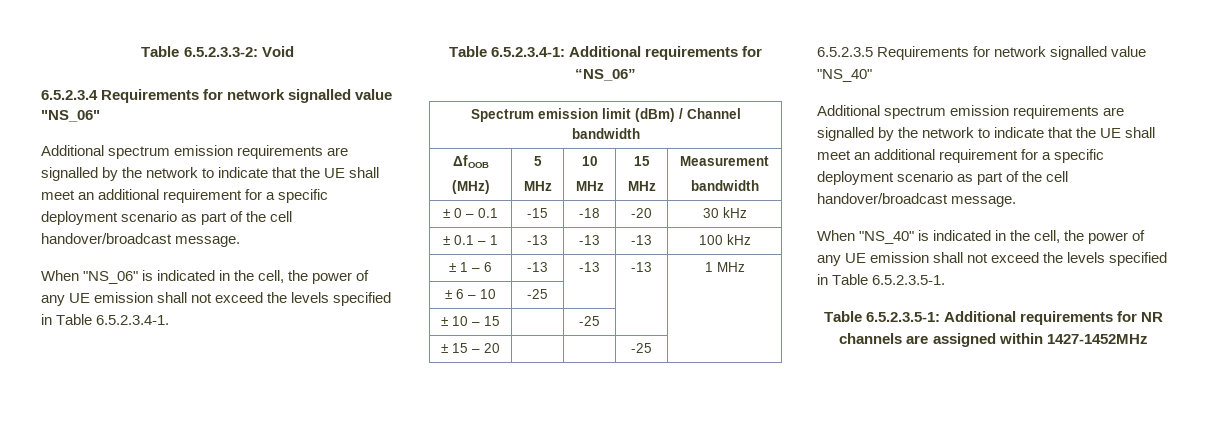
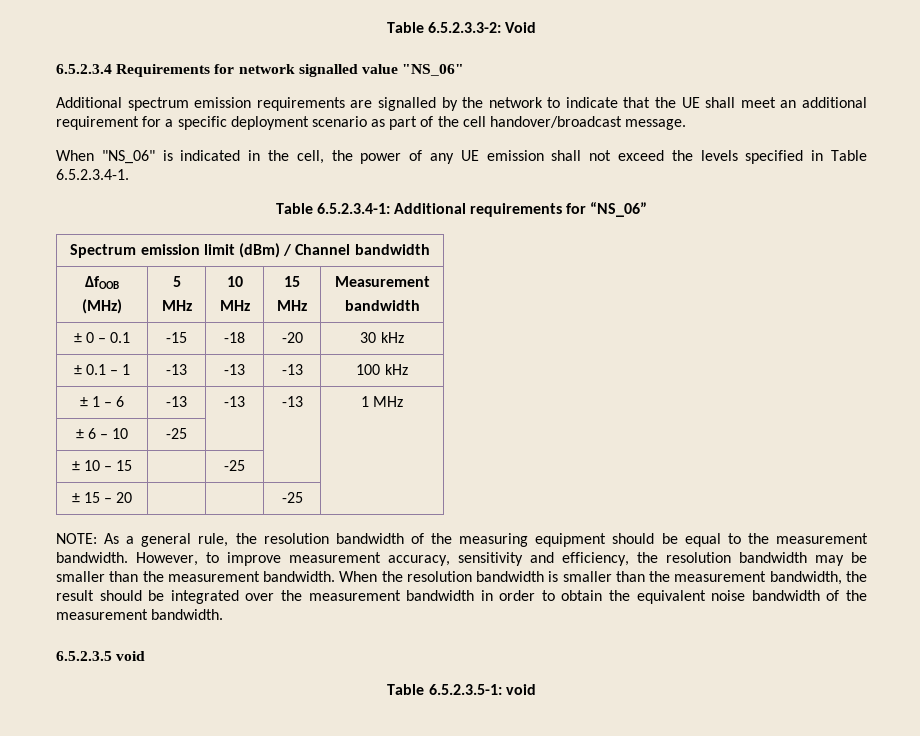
[817,46,1147,60] [817,69,872,82] [817,105,1125,119] [817,127,1156,141] [817,149,1105,163] [817,171,1069,185] [817,193,1017,207] [817,230,1146,244] [817,252,1168,266] [817,274,946,285] [823,311,1164,325] [839,333,1148,347] 6.5.2.3.5 Requirements for network signalled value "NS_40" // Additional spectrum emission requirements are signalled by the network to indicate that the UE shall meet an additional requirement for a specific deployment scenario as part of the cell handover/broadcast message. // When "NS_40" is indicated in the cell, the power of any UE emission shall not exceed the levels specified in Table 6.5.2.3.5-1. // Table 6.5.2.3.5-1: Additional requirements for NR channels are assigned within 1427-1452MHz -> [56,533,869,547] [56,552,867,566] [56,571,867,585] [56,590,868,604] [56,609,224,620] [56,651,146,661] [387,684,536,695] NOTE: As a general rule, the resolution bandwidth of the measuring equipment should be equal to the measurement bandwidth. However, to improve measurement accuracy, sensitivity and efficiency, the resolution bandwidth may be smaller than the measurement bandwidth. When the resolution bandwidth is smaller than the measurement bandwidth, the result should be integrated over the measurement bandwidth in order to obtain the equivalent noise bandwidth of the measurement bandwidth. // 6.5.2.3.5 void // Table 6.5.2.3.5-1: void

